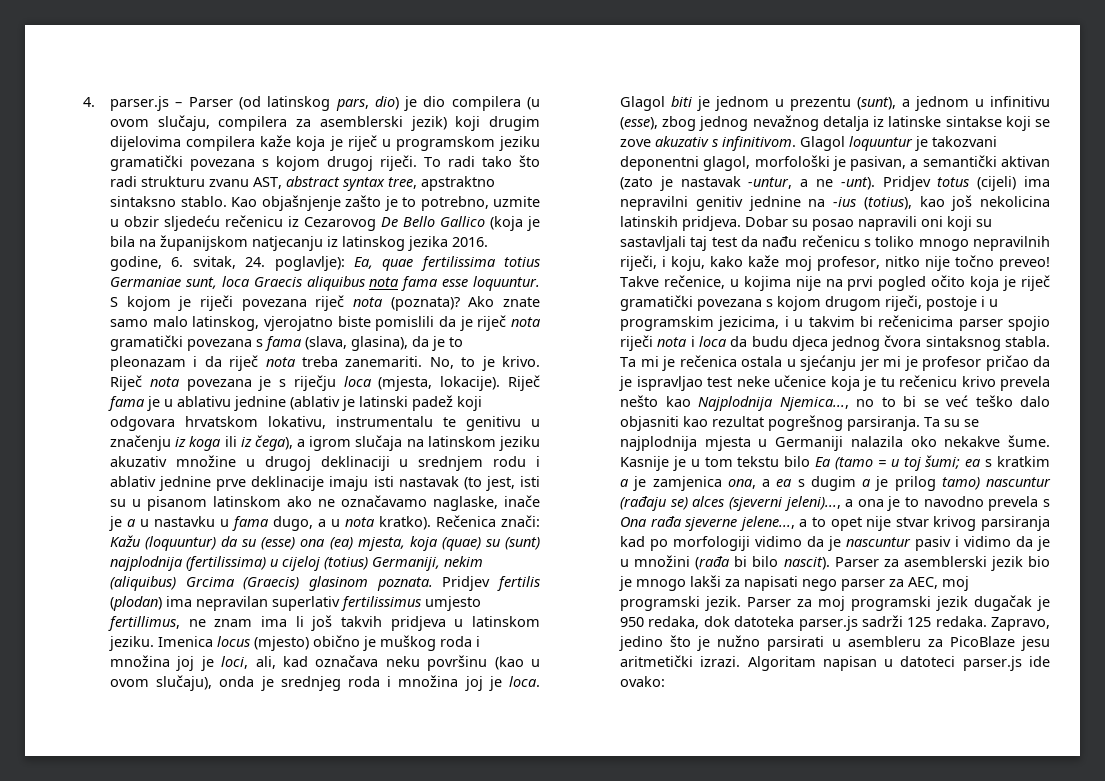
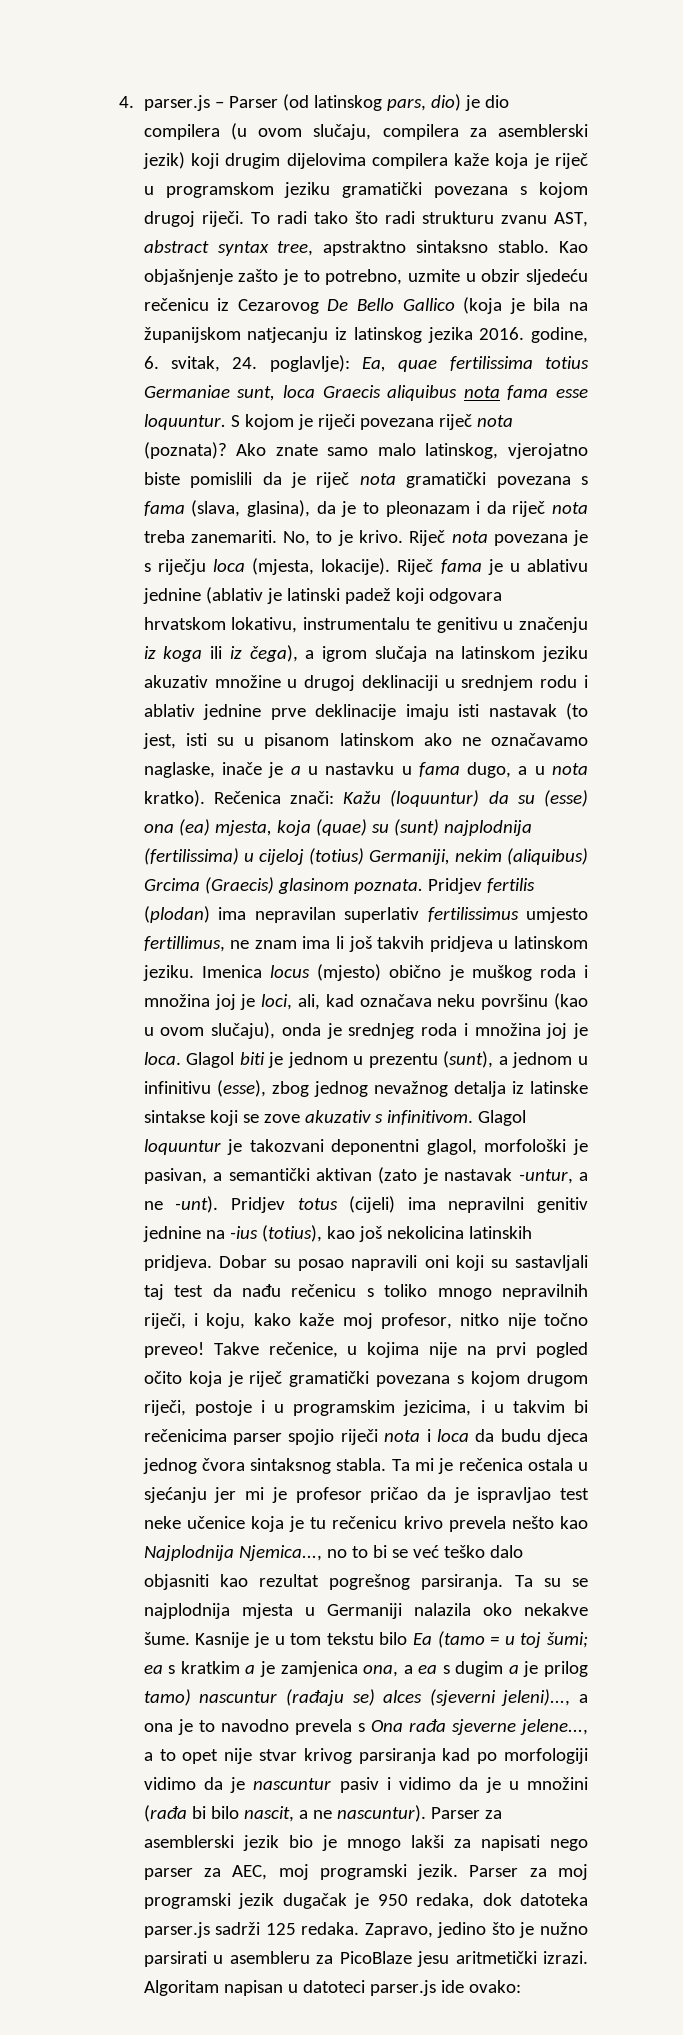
[783,557,830,570] nascit). -> [243,1805,426,1822] nascit, a ne nascuntur).

